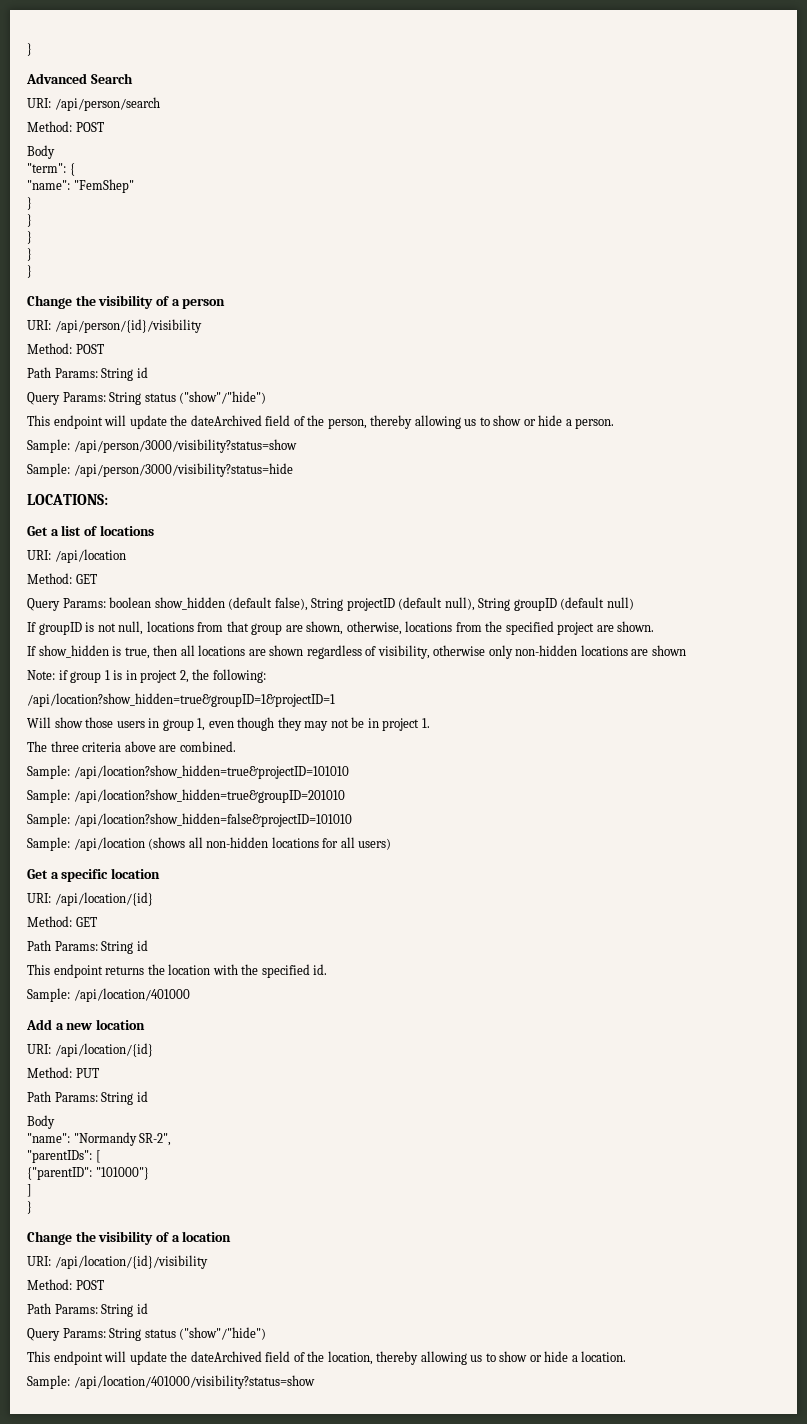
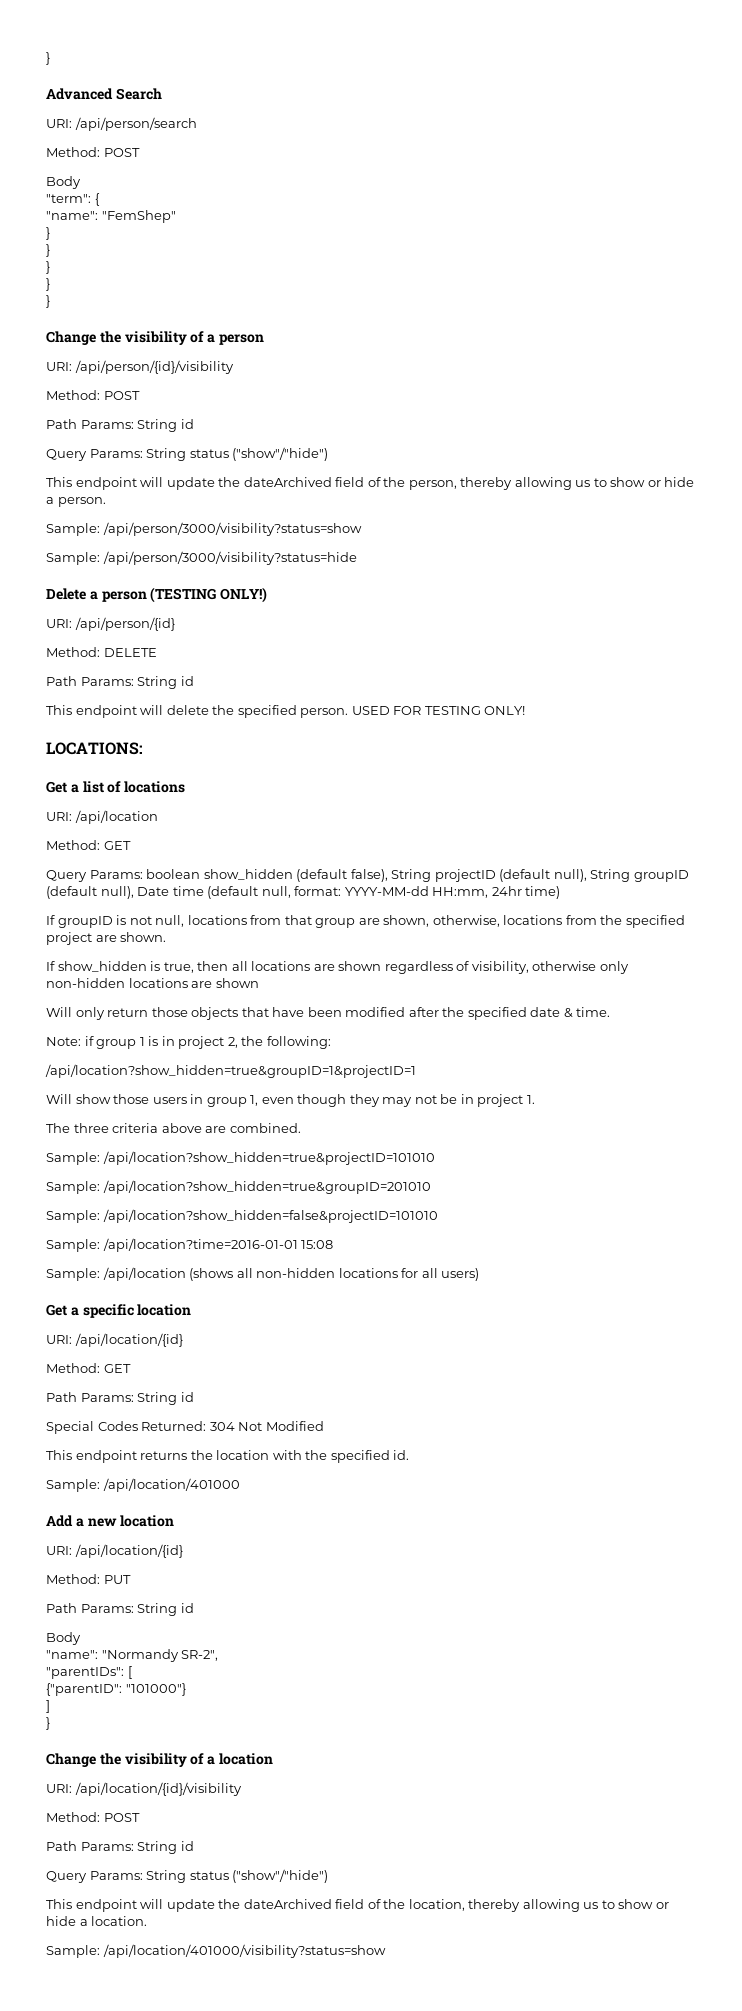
(293, 470) none -> [46,587,268,603] [46,617,175,631] [46,647,157,657] [46,676,194,689] [46,705,526,718] // Delete a person (TESTING ONLY!) // URI: /api/person/{id} // Method: DELETE // Path Params: String id // This endpoint will delete the specified person. USED FOR TESTING ONLY!
[606,597,634,610] null) -> [100,886,561,899] null), Date time (default null, format: YYYY-MM-dd HH:mm, 24hr time)
(686, 650) none -> [46,1007,611,1020] // Will only return those objects that have been modified after the specified date & time.
(352, 820) none -> [46,1238,334,1252] // Sample: /api/location?time=2016-01-01 15:08
(148, 945) none -> [46,1421,324,1434] // Special Codes Returned: 304 Not Modified

